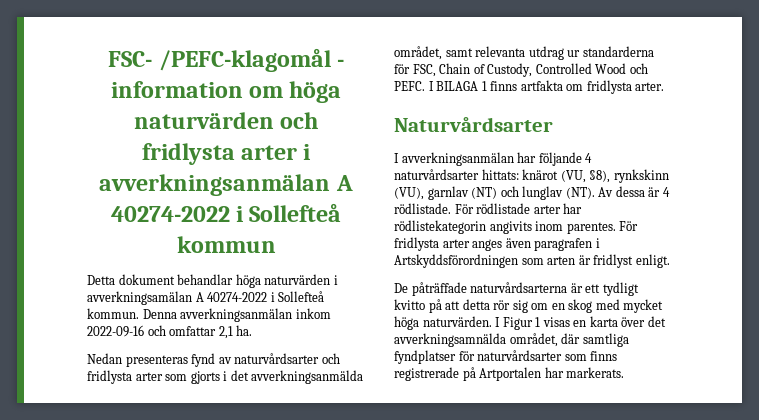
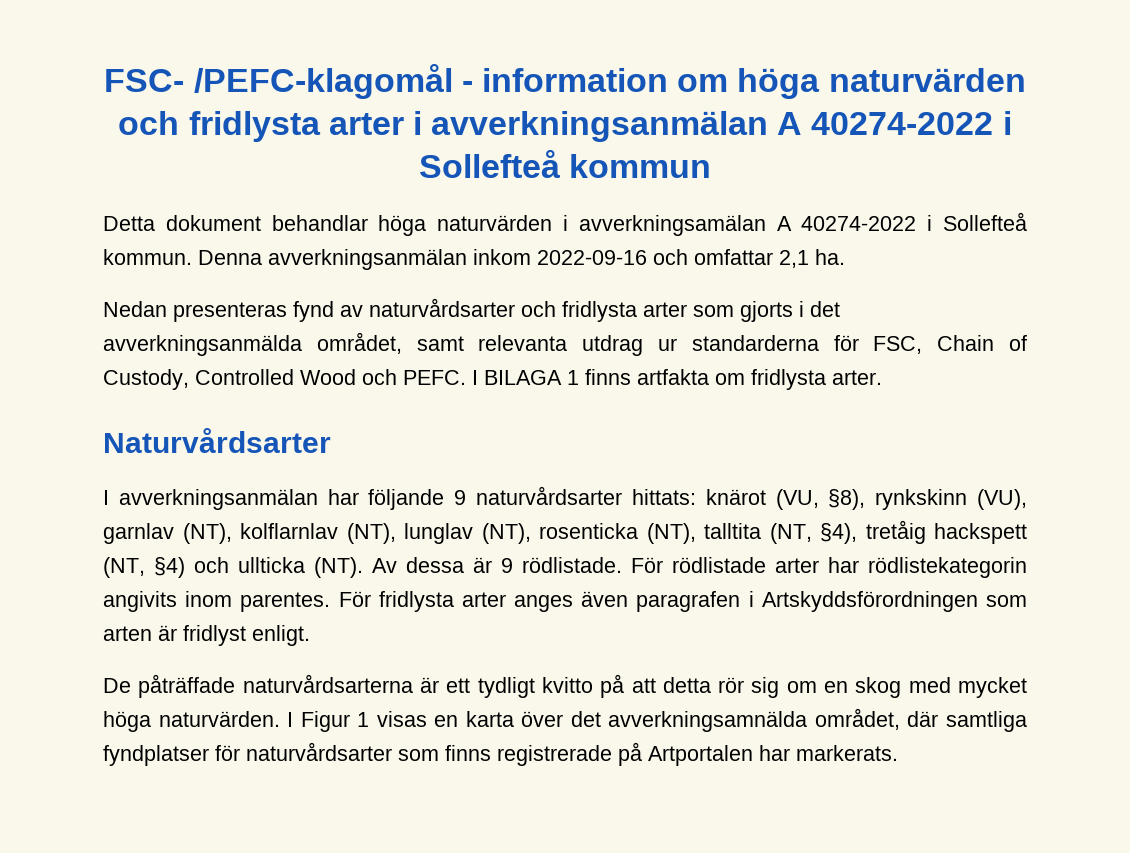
[585,153,593,163] 4 -> [454,490,467,505] 9
[471,186,564,200] (NT) och lunglav -> [182,520,1027,544] [103,557,305,578] (NT), kolflarnlav (NT), lunglav (NT), rosenticka (NT), talltita (NT, §4), tretåig hackspett (NT, §4) och ullticka
[662,187,670,197] 4 -> [501,558,513,573] 9

